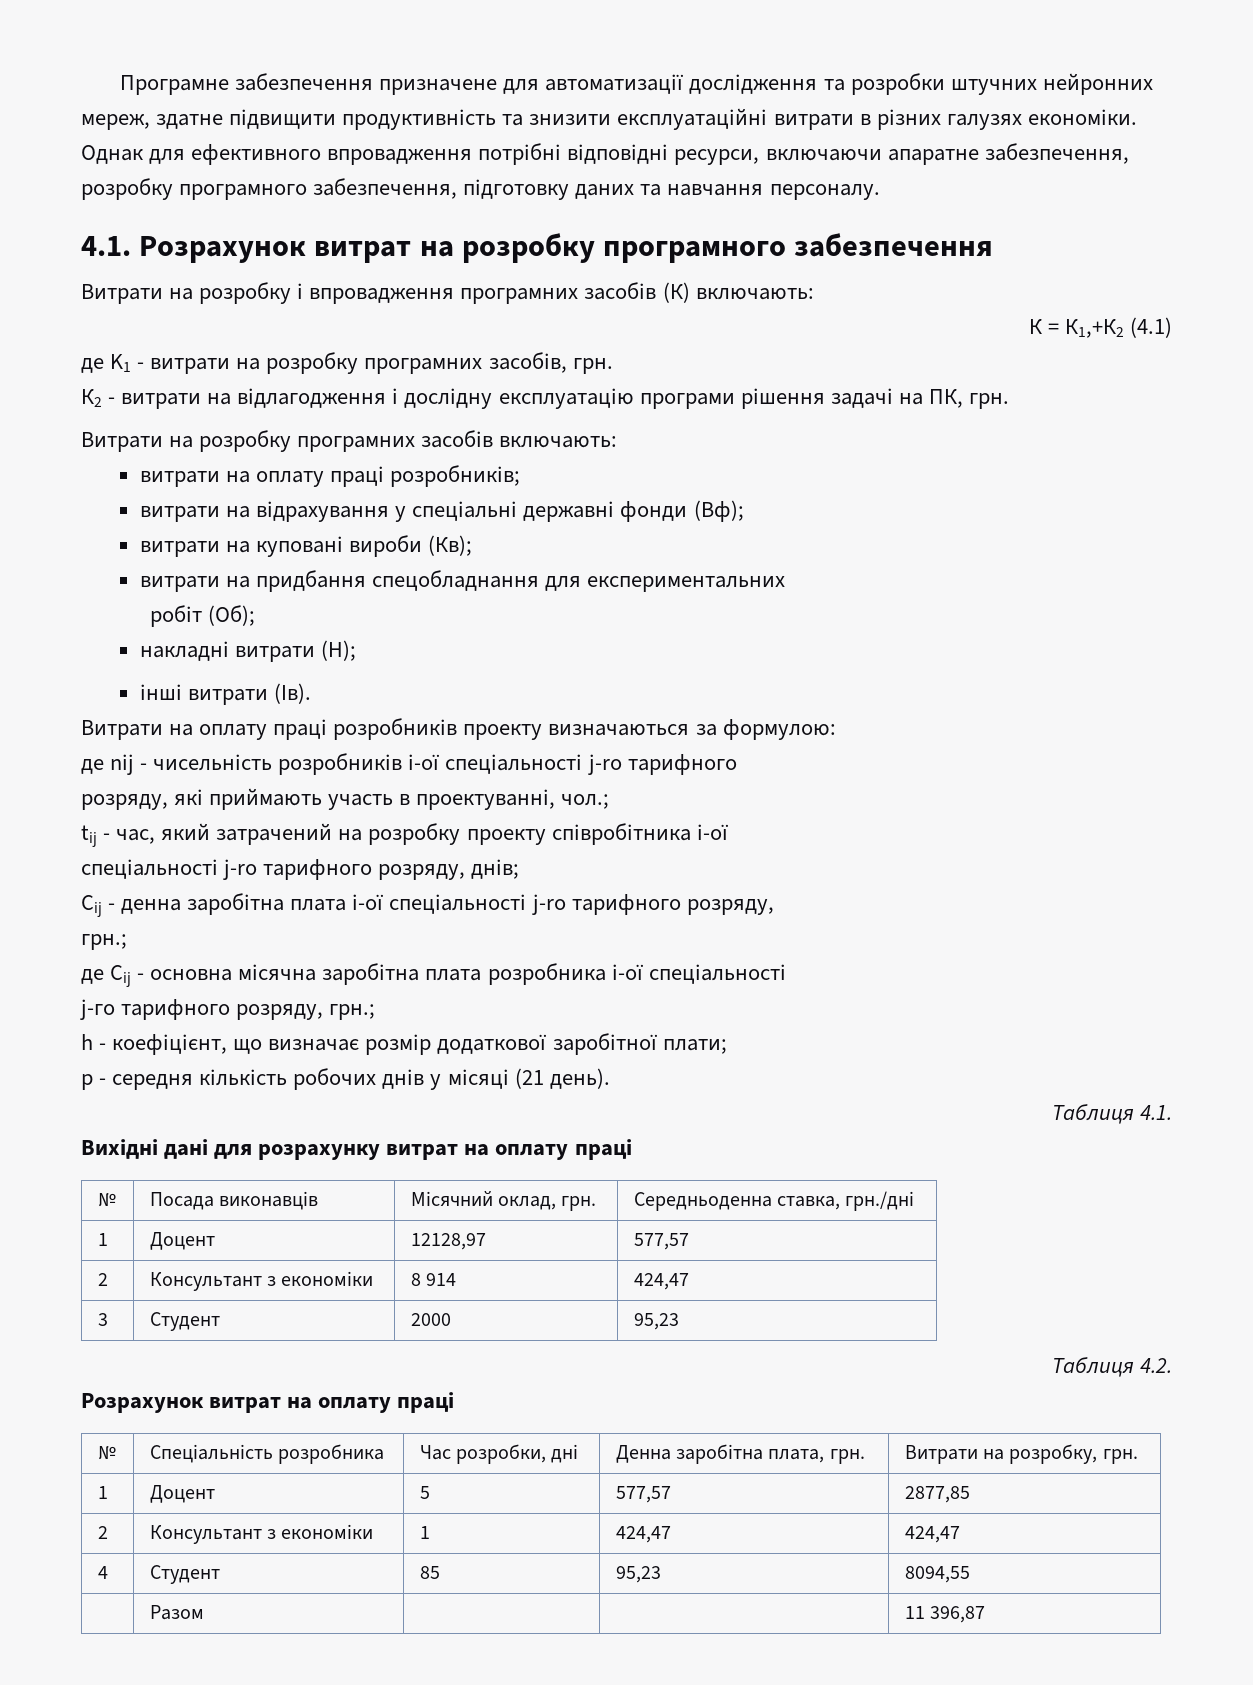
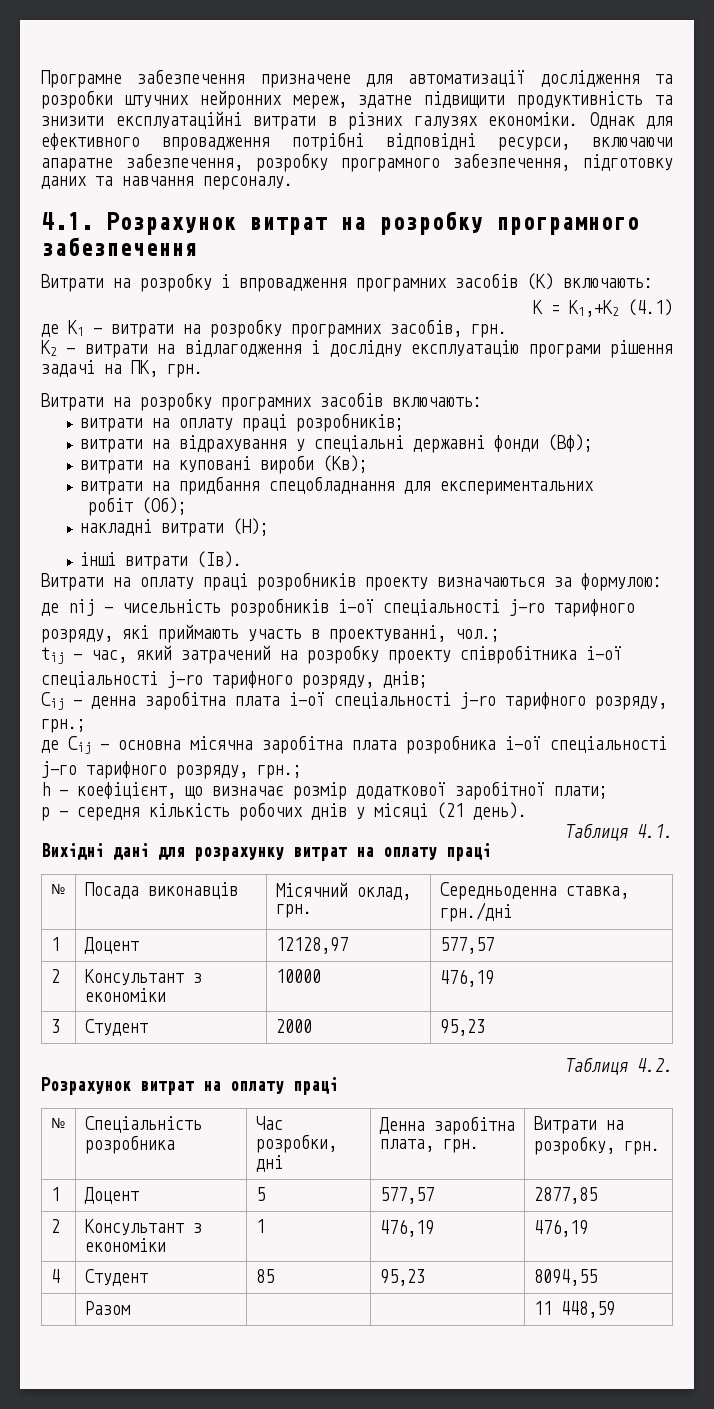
[410,1273,457,1286] [633,1273,689,1290] 8 914 | 424,47 -> [275,969,321,983] [439,969,494,987] 10000 | 476,19
[615,1526,671,1543] [904,1526,960,1543] 424,47 | 424,47 -> [379,1219,434,1237] [533,1219,588,1237] 476,19 | 476,19
[930,1606,986,1623] 396,87 -> [560,1301,615,1318] 448,59

